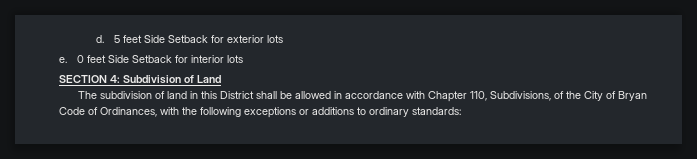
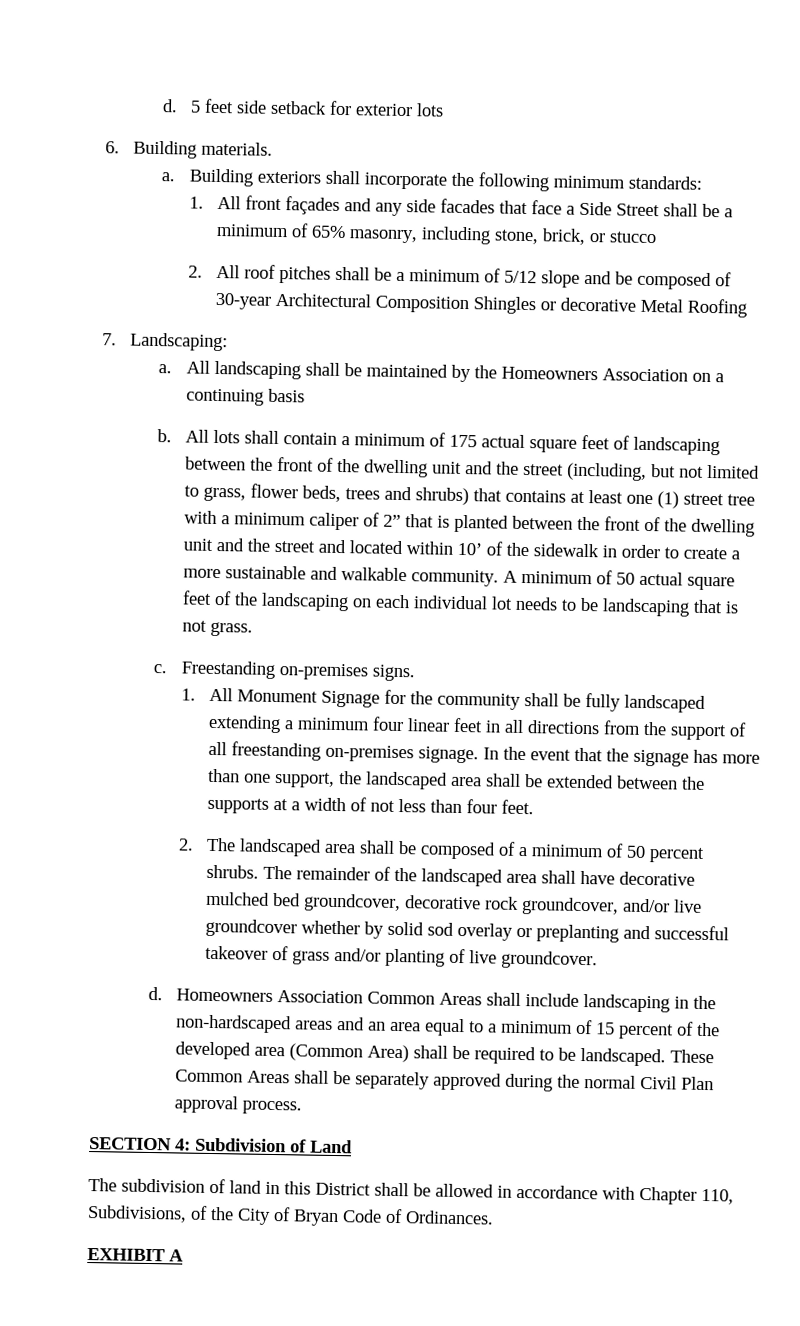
[143,35,208,43] Side Setback -> [235,100,327,115] side setback
[59,55,244,63] e. 0 feet Side Setback for interior lots -> [105,140,274,159] [160,168,702,192] [188,195,734,218] [216,223,658,245] [187,264,733,291] [215,292,748,318] [102,332,229,352] [157,360,724,383] [185,388,305,406] [156,429,720,456] [184,456,760,481] [183,483,755,509] [183,510,755,537] [182,537,740,560] [182,565,735,591] [181,590,739,617] [181,620,253,637] [152,660,415,682] [180,687,707,713] [208,714,748,741] [208,741,761,767] [208,768,706,790] [207,797,535,815] [177,837,706,863] [206,864,696,887] [206,891,703,916] [205,918,730,943] [205,945,599,970] [147,986,716,1013] [174,1014,720,1040] [174,1041,714,1067] [174,1069,714,1092] [173,1095,302,1115] 6. Building materials. // a. Building exteriors shall incorporate the following minimum standards: // 1. All front façades and any side facades that face a Side Street shall be a minimum of 65% masonry, including stone, brick, or stucco // 2. All roof pitches shall be a minimum of 5/12 slope and be composed of 30-year Architectural Composition Shingles or decorative Metal Roofing // 7. Landscaping: // a. All landscaping shall be maintained by the Homeowners Association on a continuing basis // b. All lots shall contain a minimum of 175 actual square feet of landscaping between the front of the dwelling unit and the street (including, but not limited to grass, flower beds, trees and shrubs) that contains at least one (1) street tree with a minimum caliper of 2” that is planted between the front of the dwelling unit and the street and located within 10’ of the sidewalk in order to create a more sustainable and walkable community. A minimum of 50 actual square feet of the landscaping on each individual lot needs to be landscaping that is not grass. // c. Freestanding on-premises signs. // 1. All Monument Signage for the community shall be fully landscaped extending a minimum four linear feet in all directions from the support of all freestanding on-premises signage. In the event that the signage has more than one support, the landscaped area shall be extended between the supports at a width of not less than four feet. // 2. The landscaped area shall be composed of a minimum of 50 percent shrubs. The remainder of the landscaped area shall have decorative mulched bed groundcover, decorative rock groundcover, and/or live groundcover whether by solid sod overlay or preplanting and successful takeover of grass and/or planting of live groundcover. // d. Homeowners Association Common Areas shall include landscaping in the non-hardscaped areas and an area equal to a minimum of 15 percent of the developed area (Common Area) shall be required to be landscaped. These Common Areas shall be separately approved during the normal Civil Plan approval process.
[100,107,461,118] Ordinances, with the following exceptions or additions to ordinary standards: -> [405,1210,494,1225] [87,1248,184,1262] Ordinances. // EXHIBIT A

